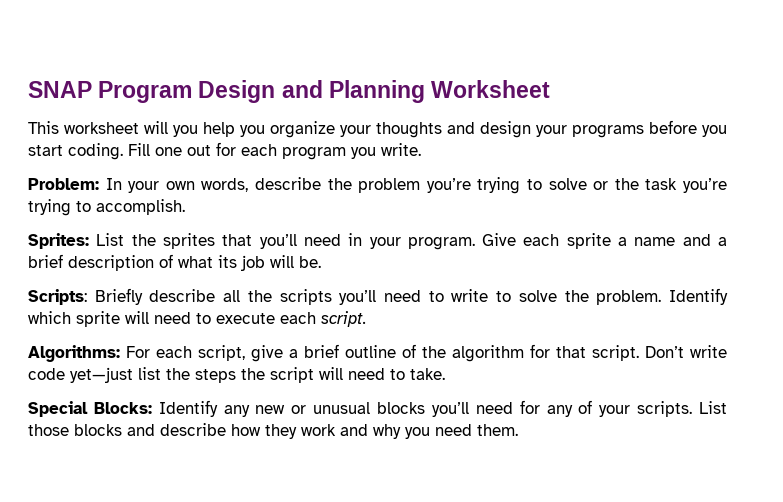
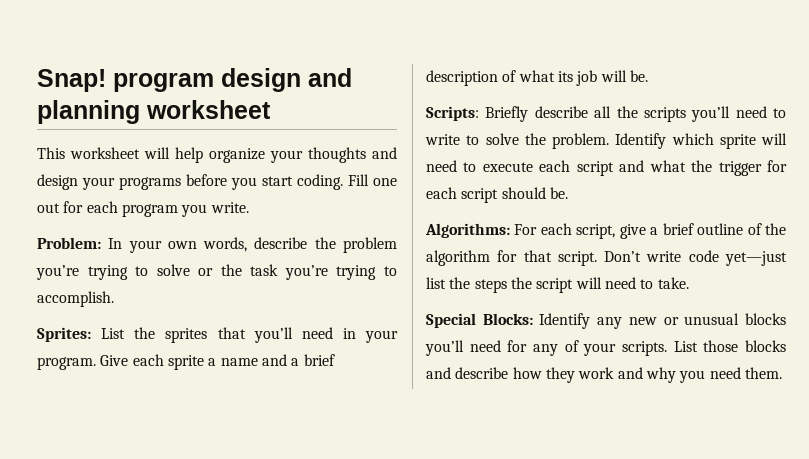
[28,80,551,103] SNAP Program Design and Planning Worksheet -> [37,68,352,92] [37,100,271,124] Snap! program design and planning worksheet
[173,122,265,137] you help you -> [175,147,203,163] help
[321,311,367,327] script. -> [576,160,787,176] [426,187,568,203] script and what the trigger for each script should be.

